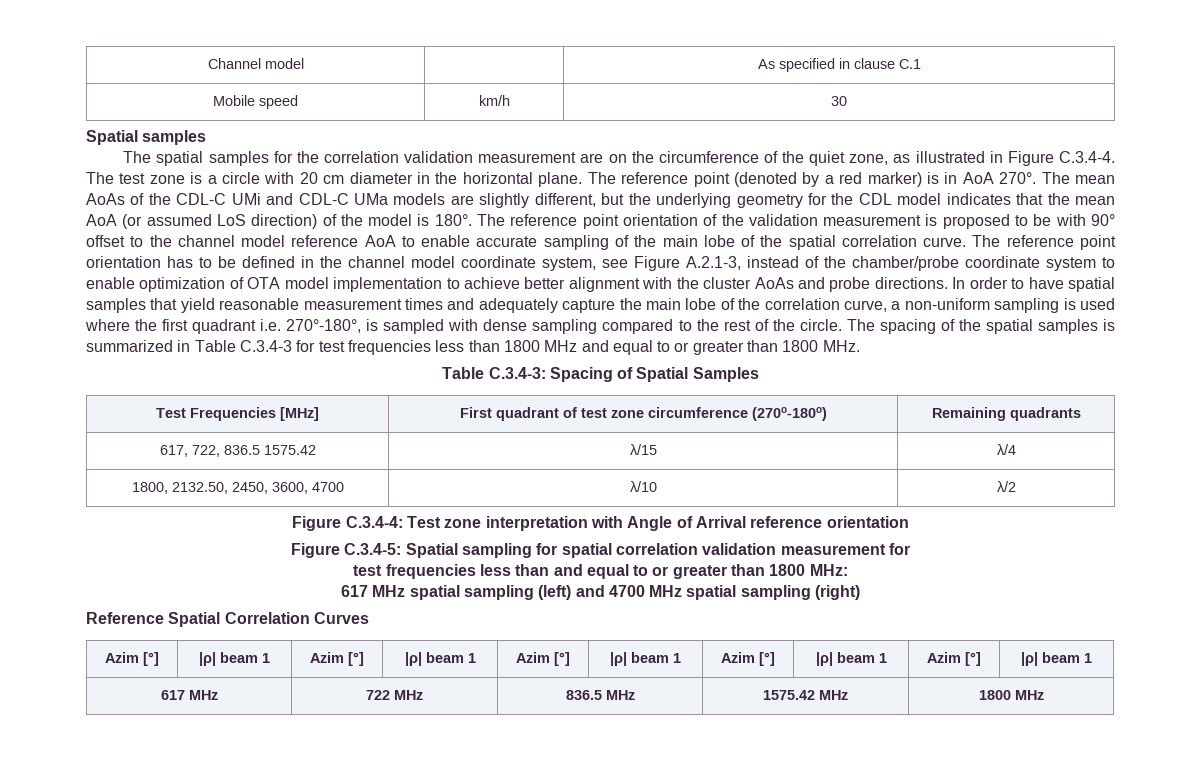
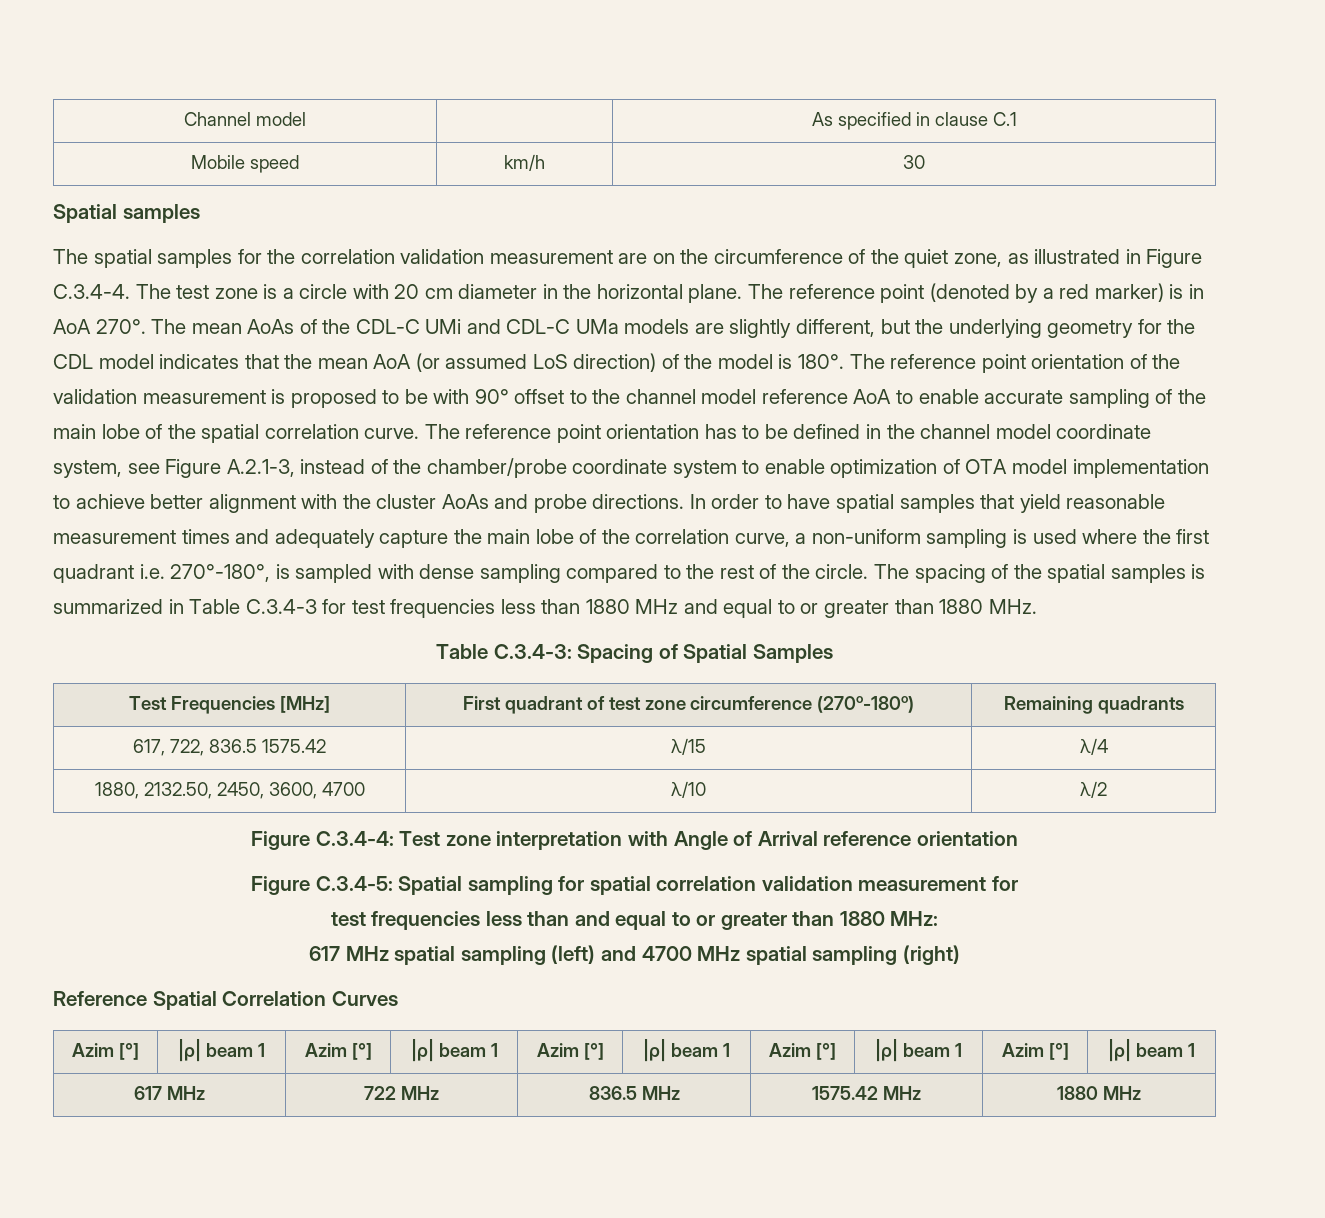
[503,340,540,352] 1800 -> [585,599,630,614] 1880
[782,340,819,352] 1800 -> [939,599,984,614] 1880
[131,482,168,494] 1800, -> [94,782,139,799] 1880,
[769,564,806,576] 1800 -> [839,911,885,926] 1880
[978,690,1011,700] 1800 -> [1057,1086,1099,1100] 1880

